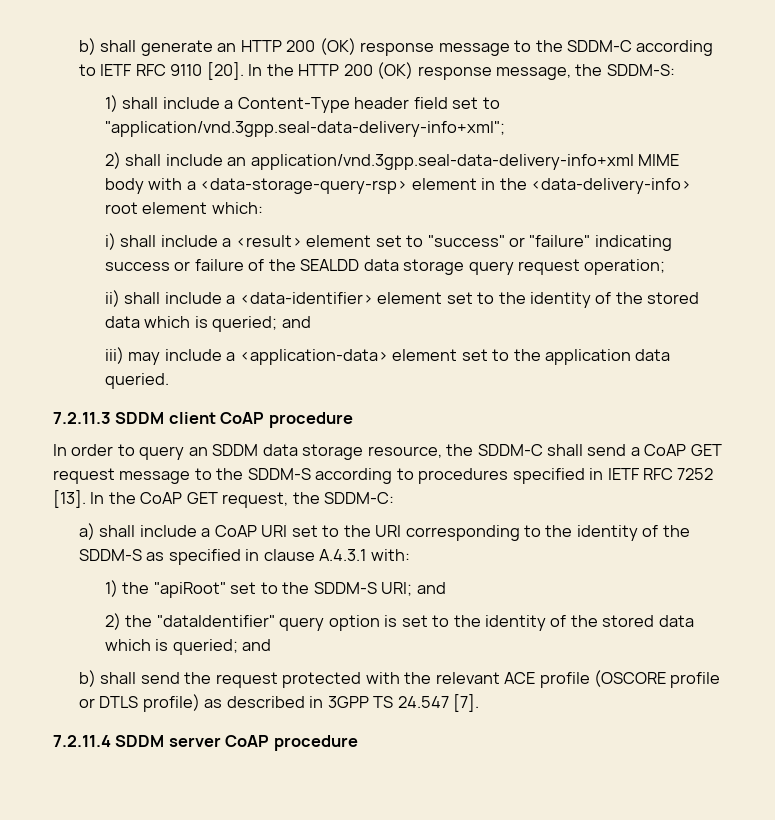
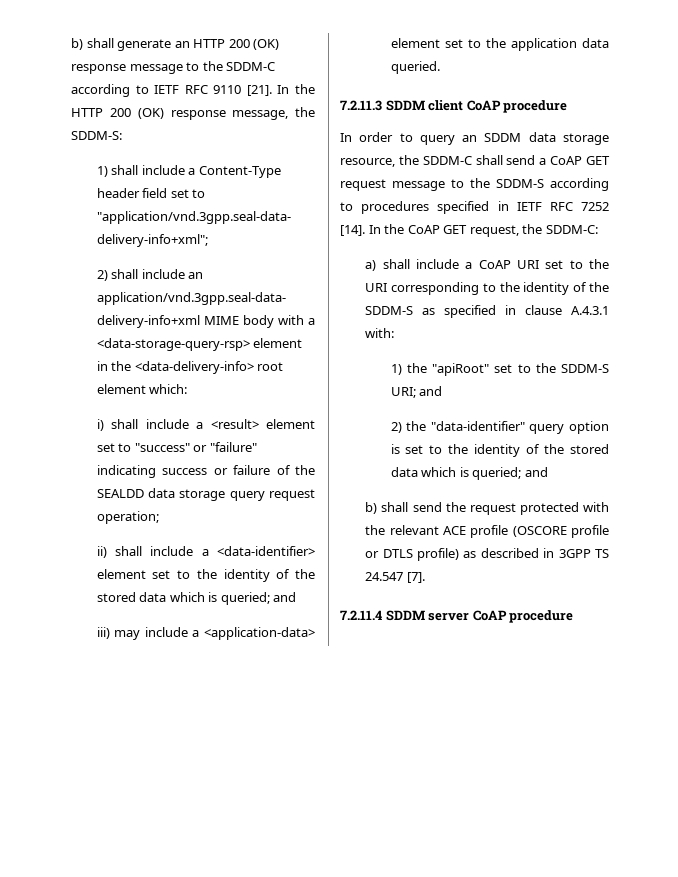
[206,62,244,80] [20]. -> [246,85,272,96] [21].
[53,490,86,508] [13]. -> [340,225,365,236] [14].
[156,615,275,627] "dataIdentifier" -> [430,421,525,431] "data-identifier"

